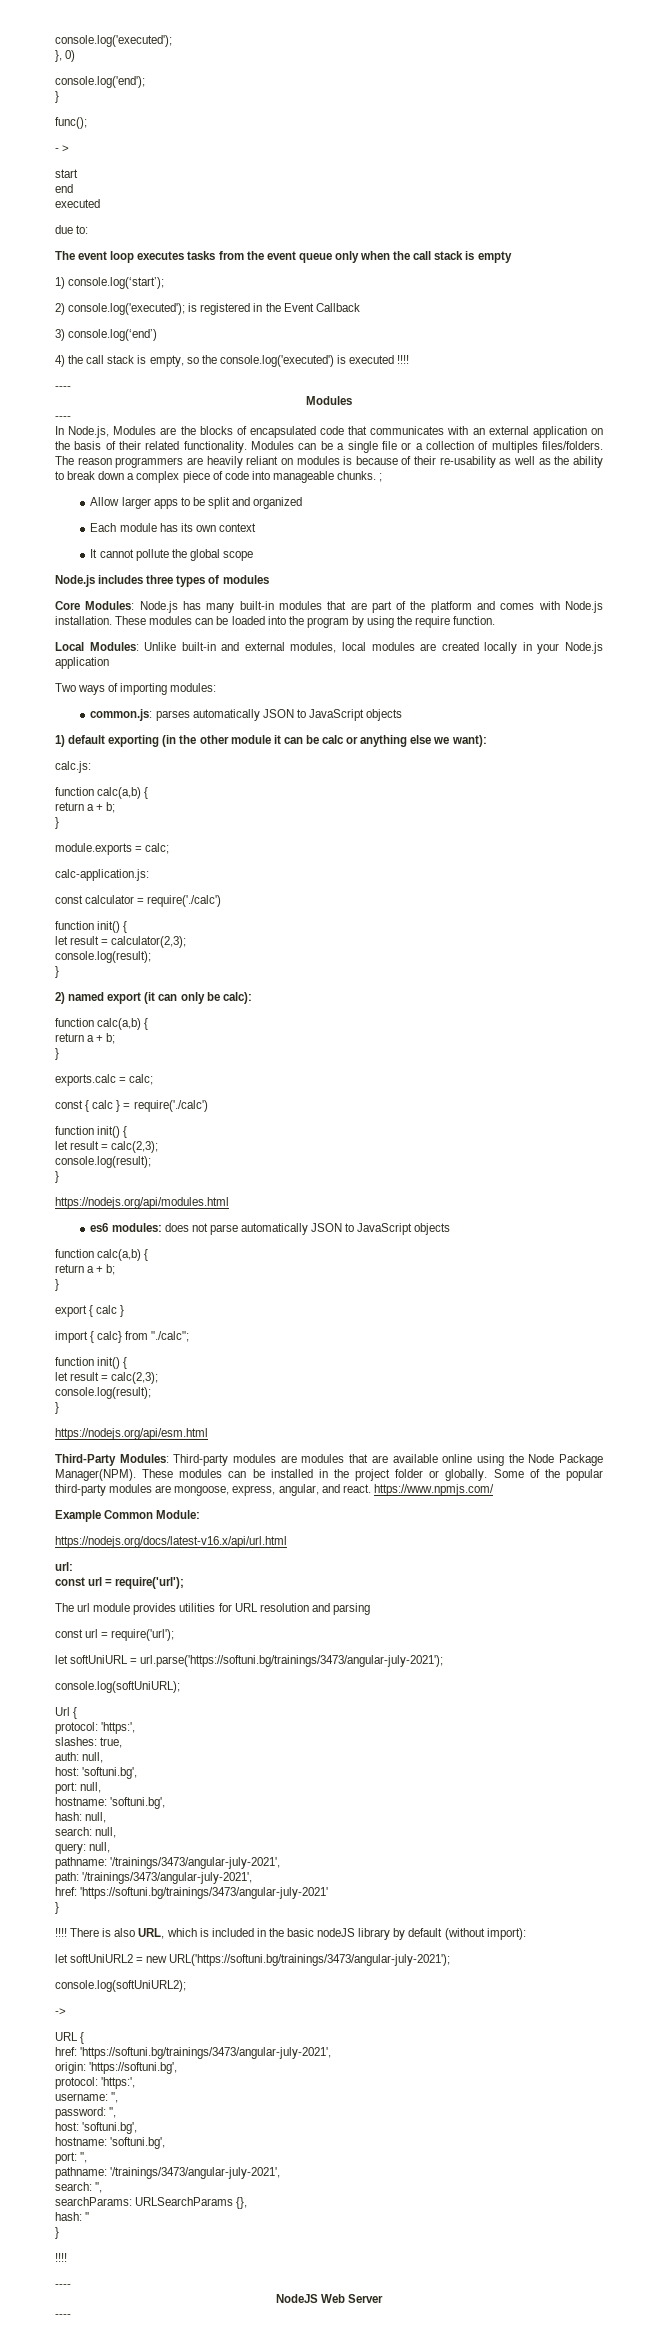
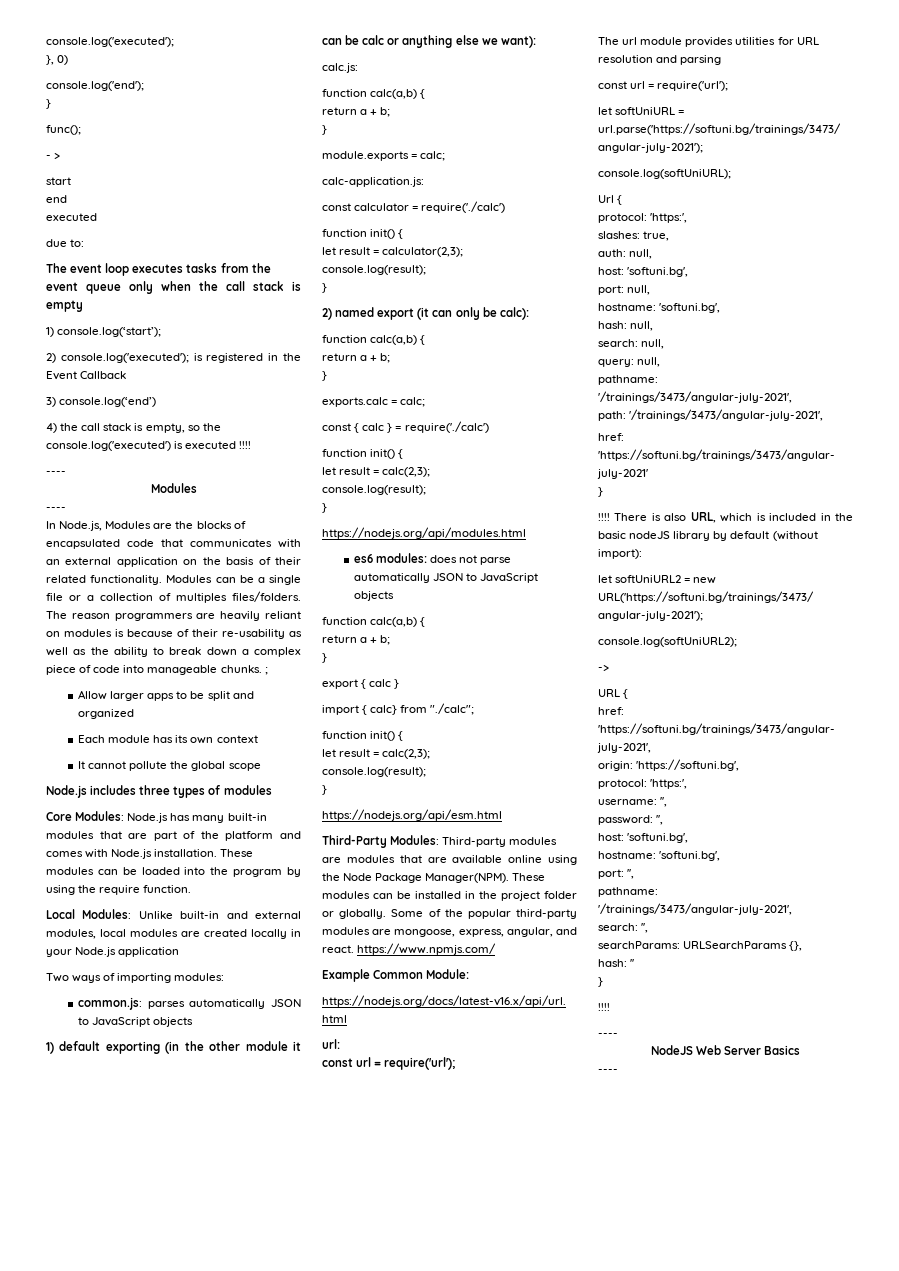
(384, 2298) none -> [764,1045,801,1055] Basics

